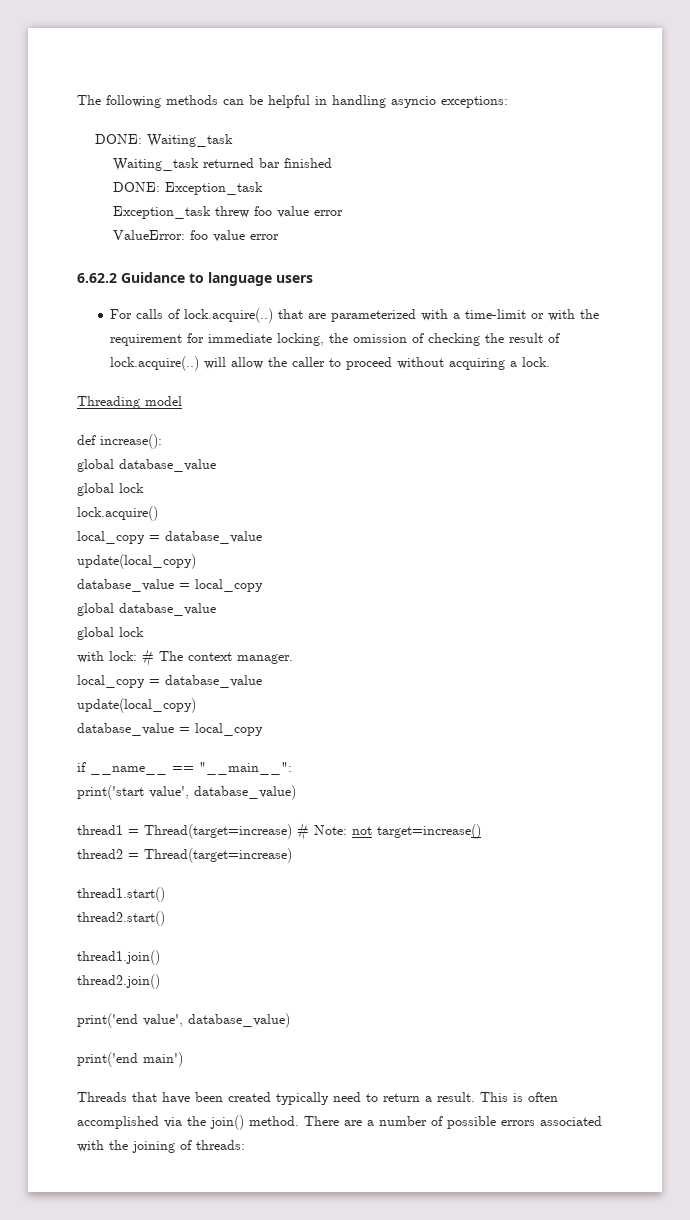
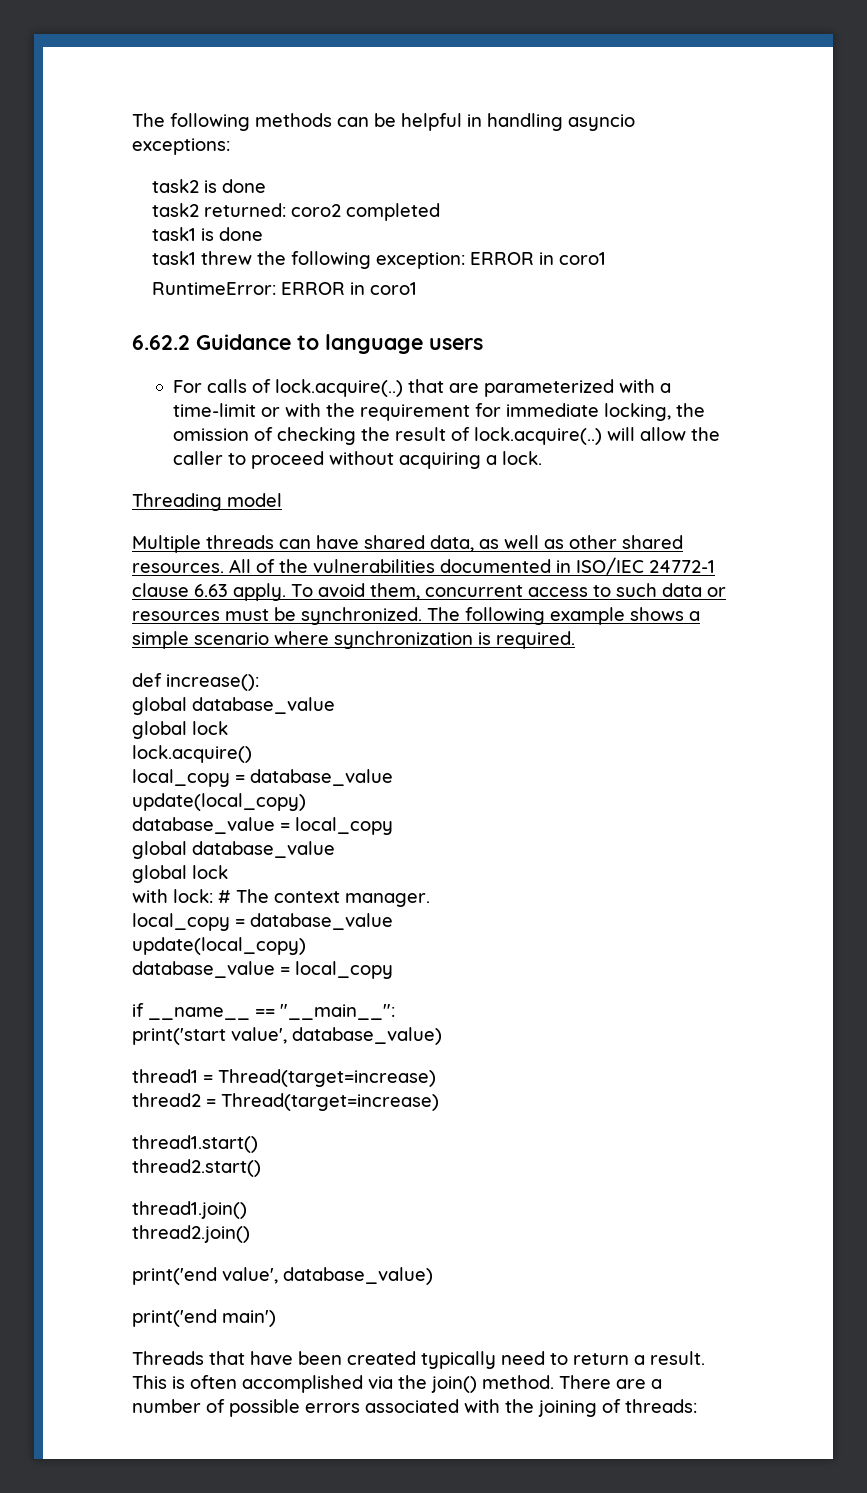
[94,134,233,147] [112,158,332,171] [112,182,263,195] [112,206,343,219] [112,230,279,242] DONE: Waiting_task // Waiting_task returned bar finished // DONE: Exception_task // Exception_task threw foo value error // ValueError: foo value error -> [152,179,267,193] [152,203,441,221] [152,227,264,241] [152,251,607,269] [152,282,418,295] task2 is done // task2 returned: coro2 completed // task1 is done // task1 threw the following exception: ERROR in coro1 // RuntimeError: ERROR in coro1
(182, 401) none -> [132,535,683,553] [132,557,715,575] [132,583,726,601] [132,607,700,625] [132,631,575,649] // Multiple threads can have shared data, as well as other shared resources. All of the vulnerabilities documented in ISO/IEC 24772-1 clause 6.63 apply. To avoid them, concurrent access to such data or resources must be synchronized. The following example shows a simple scenario where synchronization is required.
[297,823,481,841] # Note: not target=increase() -> (436, 1078) none

